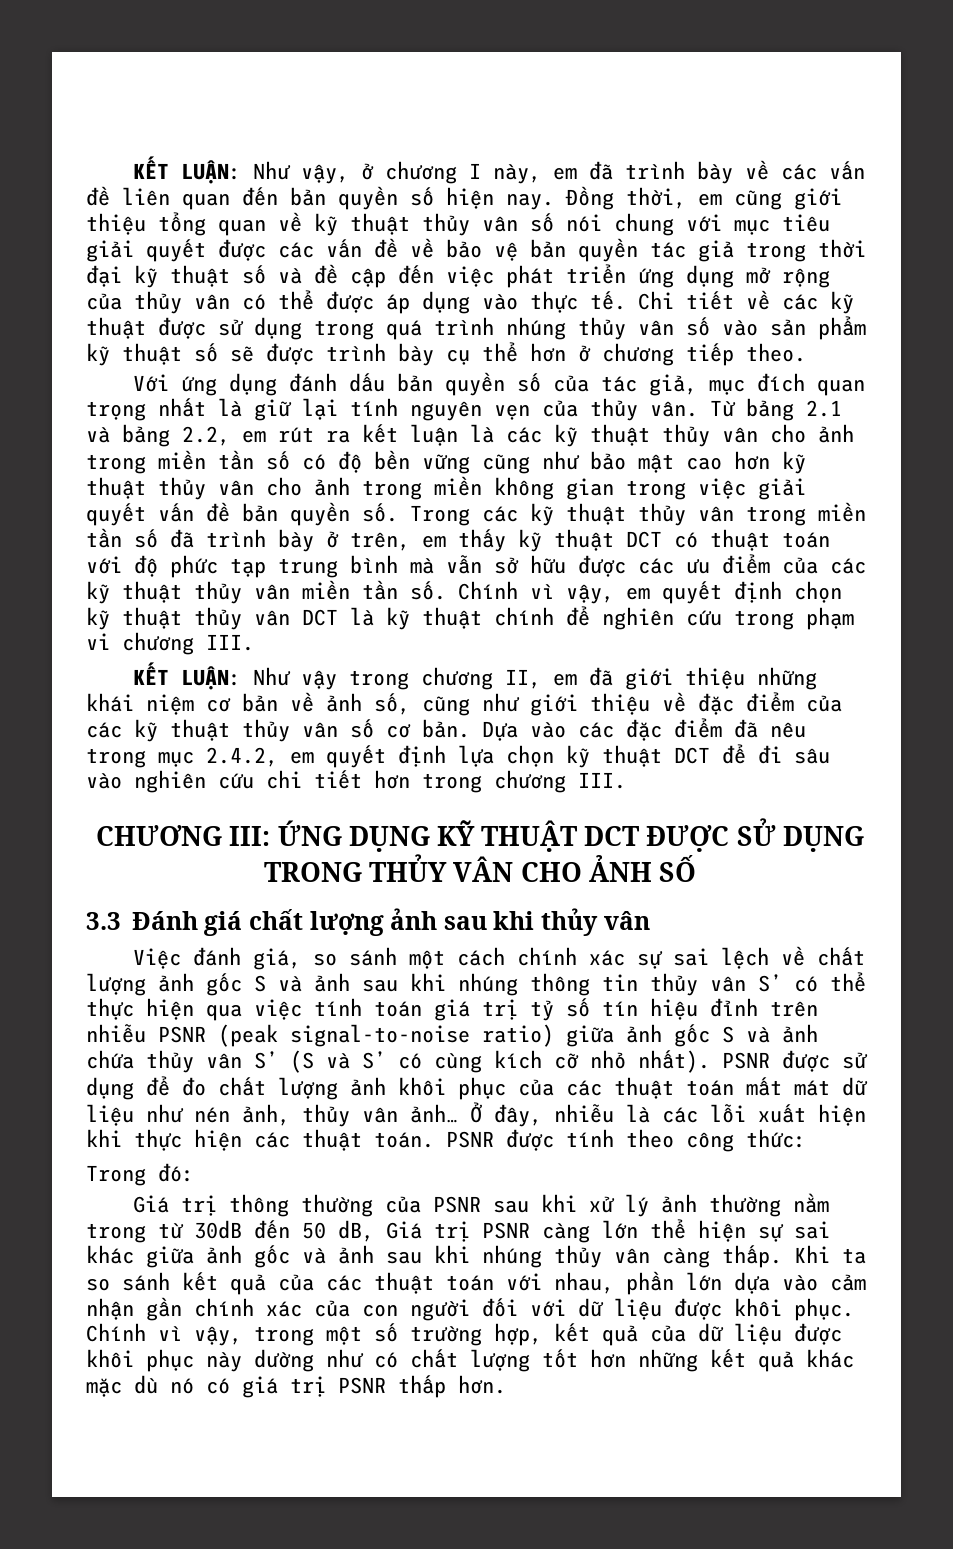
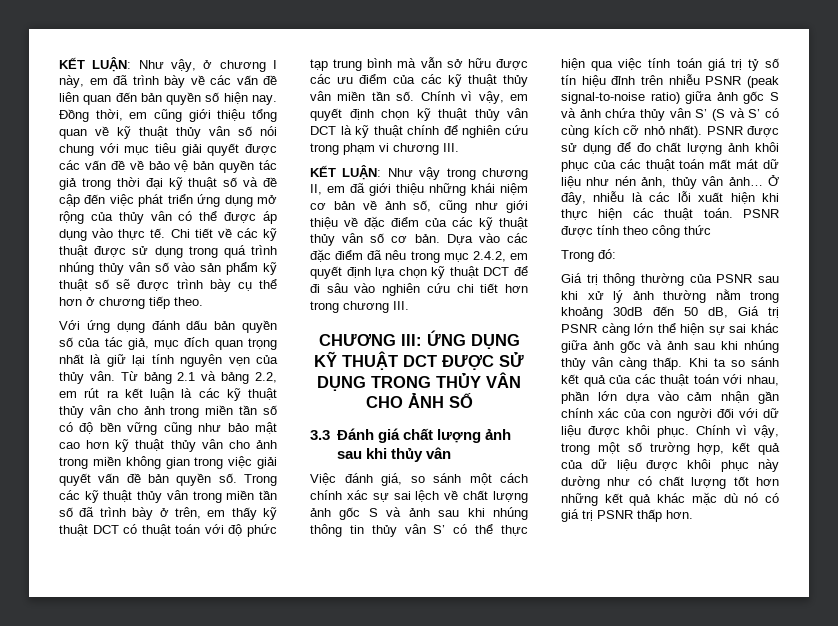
[746,1129,806,1148] thức: -> [684,225,711,235] thức
[158,1223,184,1239] từ -> [561,307,603,319] khoảng

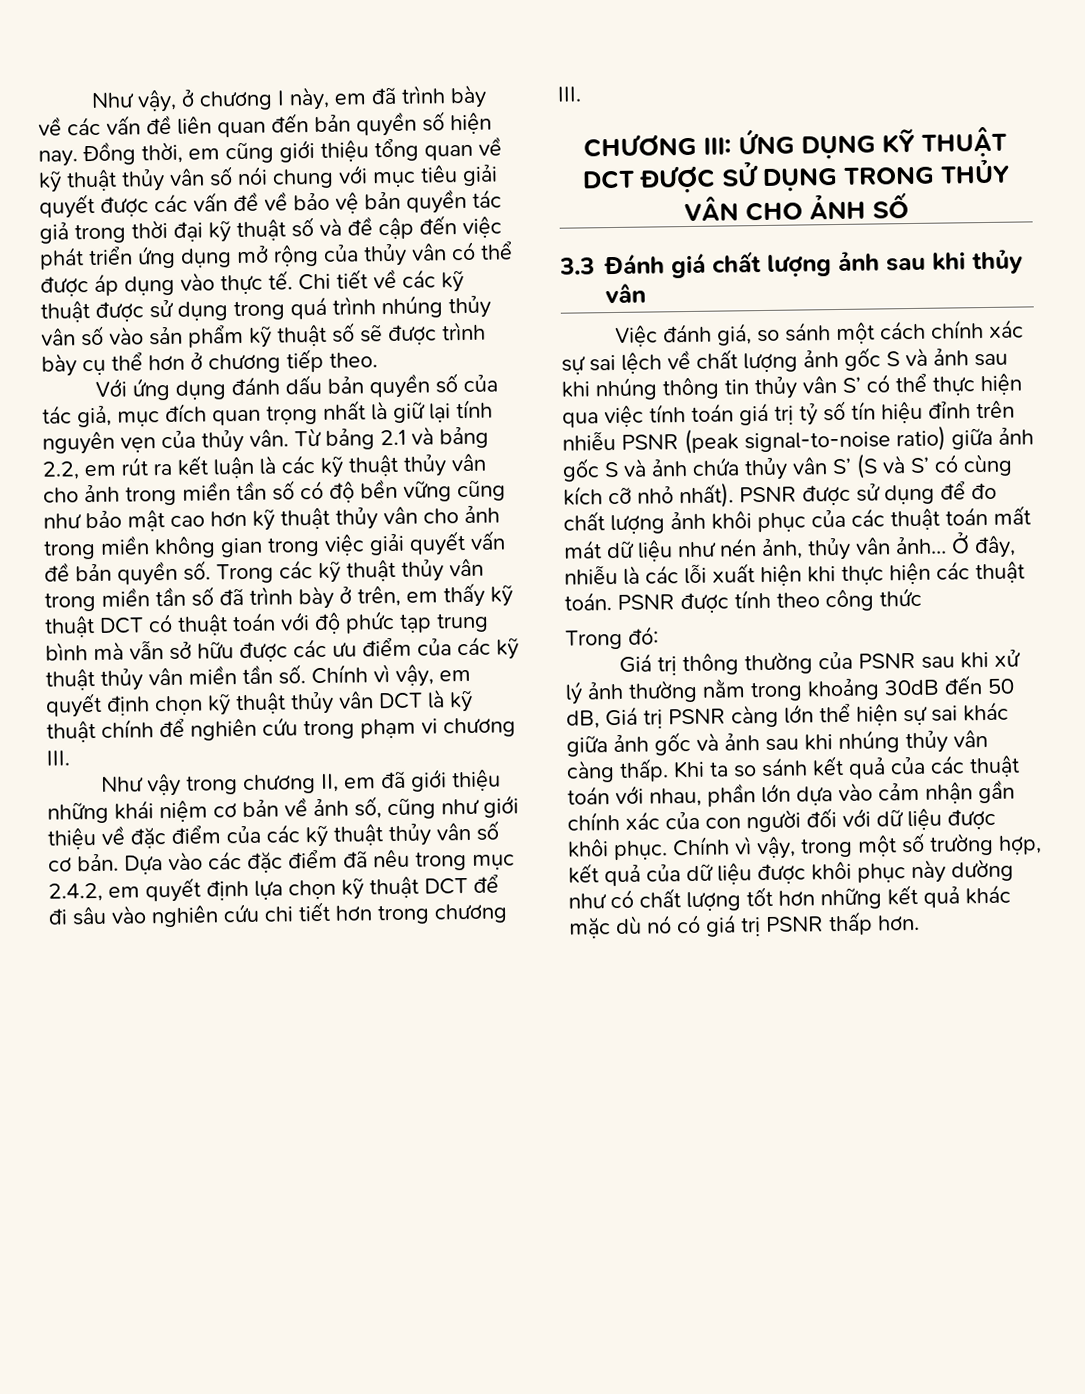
[59,57,132,72] KẾT LUẬN: -> (91, 100) none
[310,165,382,180] KẾT LUẬN: -> (70, 758) none

